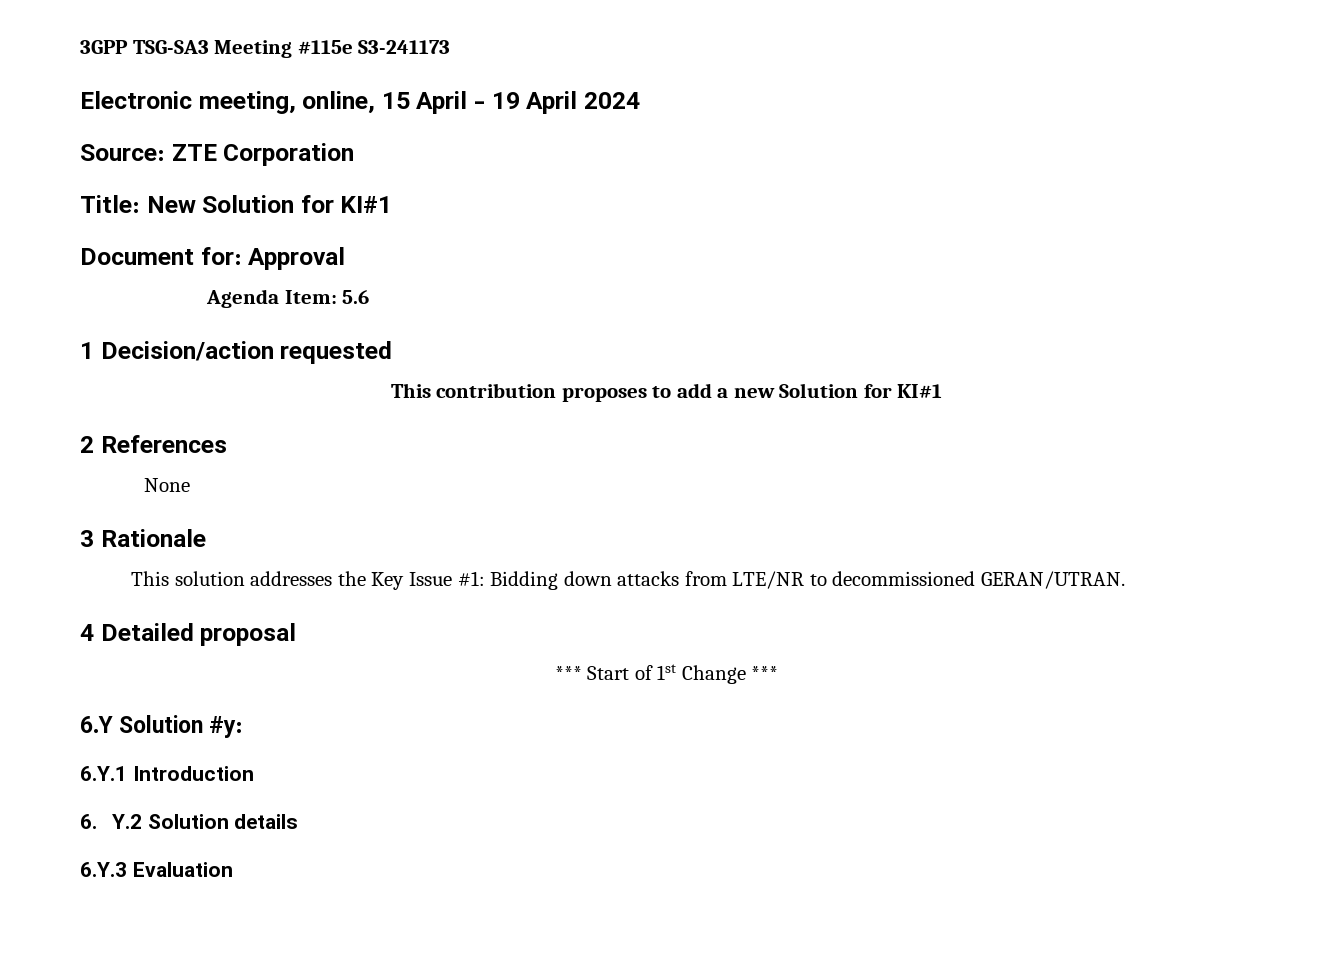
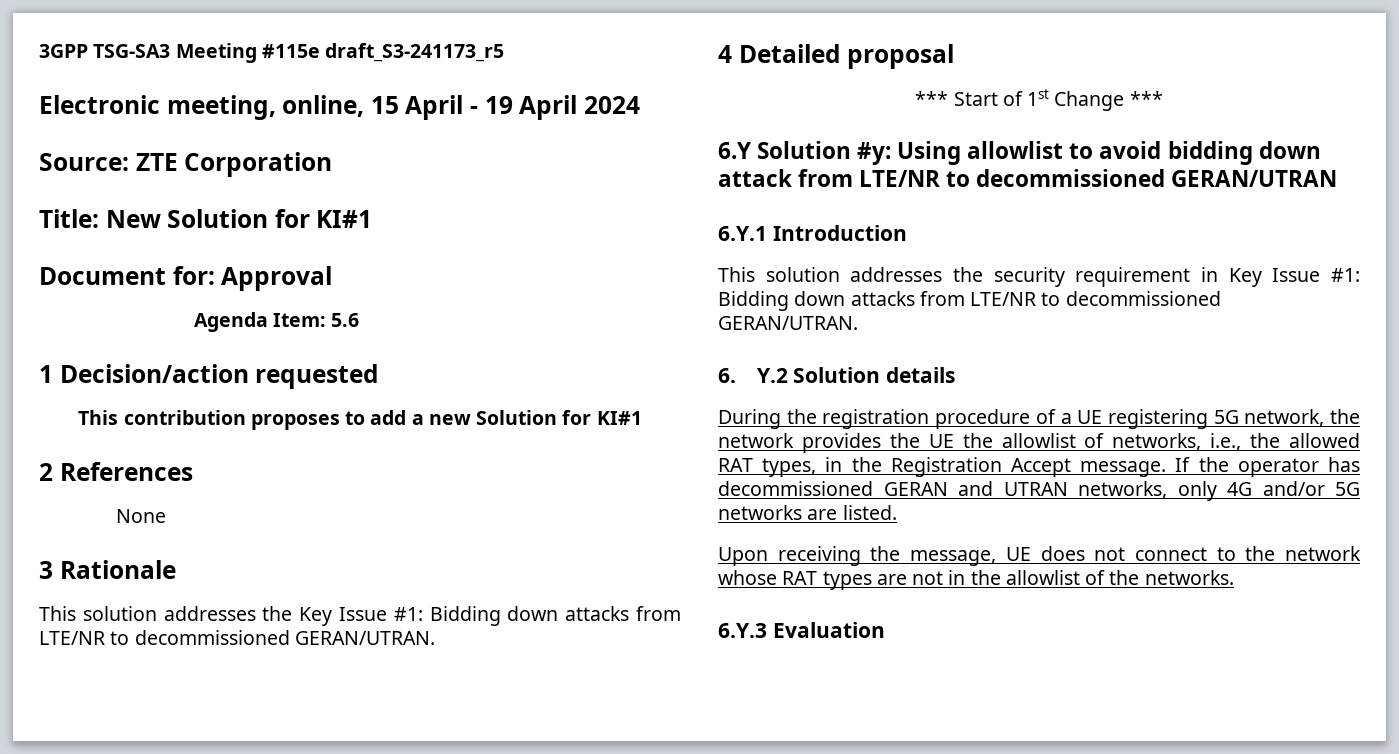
[358,40,451,54] S3-241173 -> [325,43,505,62] draft_S3-241173_r5
[80,766,254,781] [80,814,299,829] // 6.Y.1 Introduction // 6. Y.2 Solution details -> [897,141,1321,165] [718,169,1338,187] [718,225,907,241] [718,267,1360,287] [718,291,1221,311] [718,316,858,330] [718,367,956,383] [718,409,1360,429] [718,433,1360,453] [718,457,1360,477] [718,481,1360,501] [718,505,897,520] [718,546,1361,566] [718,570,1234,590] Using allowlist to avoid bidding down attack from LTE/NR to decommissioned GERAN/UTRAN // 6.Y.1 Introduction // This solution addresses the security requirement in Key Issue #1: Bidding down attacks from LTE/NR to decommissioned GERAN/UTRAN. // 6. Y.2 Solution details // During the registration procedure of a UE registering 5G network, the network provides the UE the allowlist of networks, i.e., the allowed RAT types, in the Registration Accept message. If the operator has decommissioned GERAN and UTRAN networks, only 4G and/or 5G networks are listed. // Upon receiving the message, UE does not connect to the network whose RAT types are not in the allowlist of the networks.

